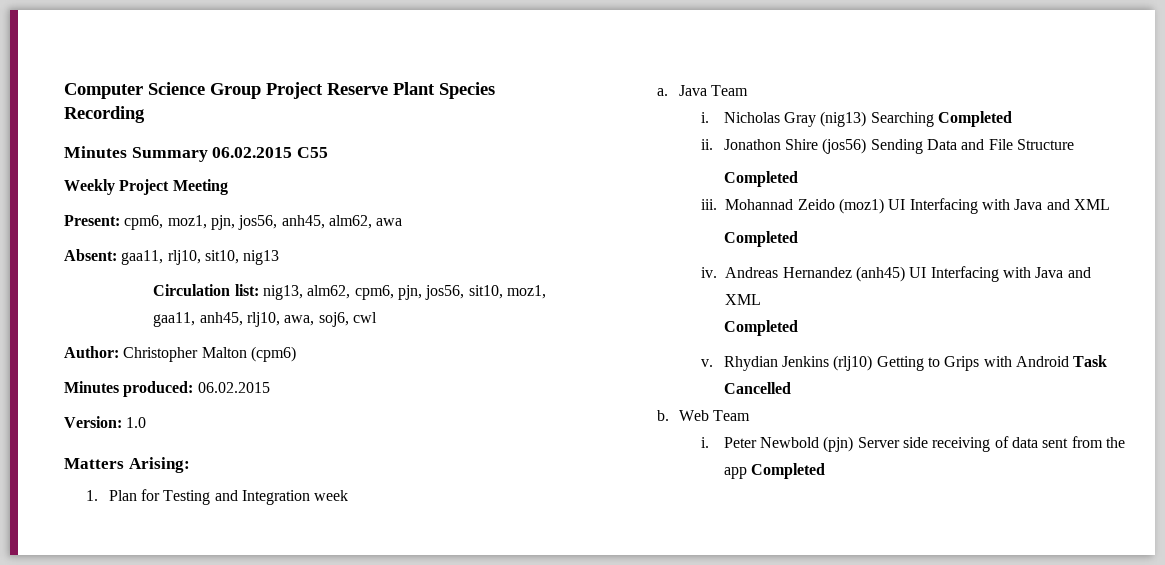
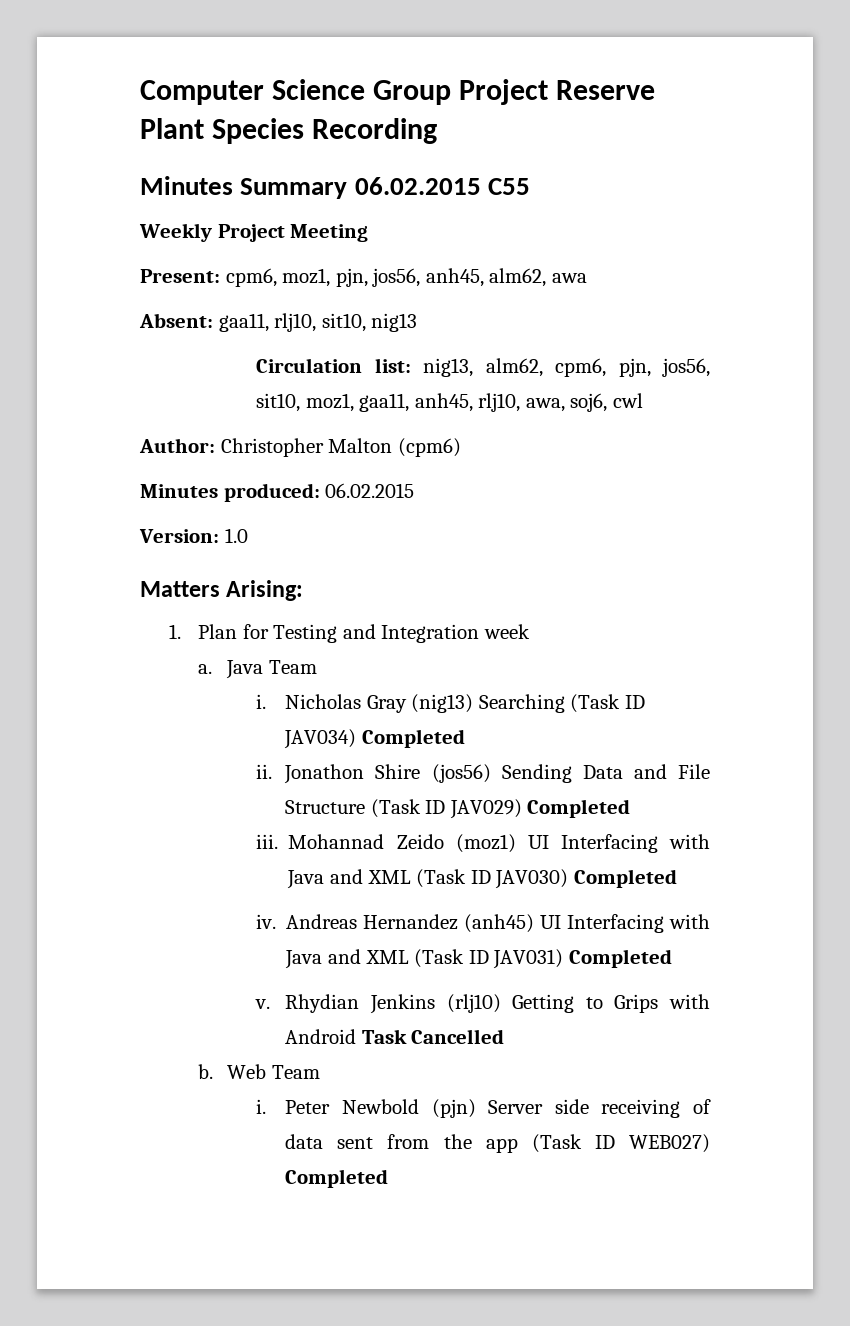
(934, 119) none -> [570,694,645,713] [284,729,357,749] (Task ID JAV034)
(1074, 144) // -> [370,799,522,819] (Task ID JAV029)
(1110, 204) // -> [416,869,569,889] (Task ID JAV030)
(762, 299) // -> [414,949,564,969] (Task ID JAV031)
(747, 473) none -> [531,1134,710,1153] (Task ID WEB027)

